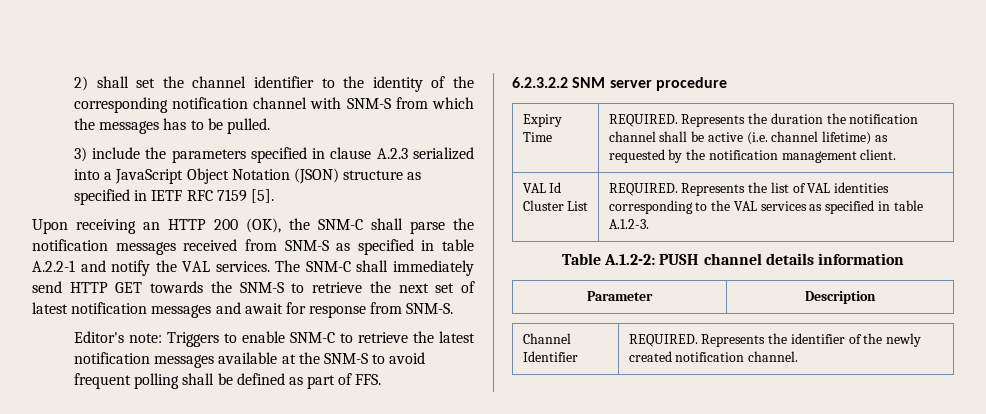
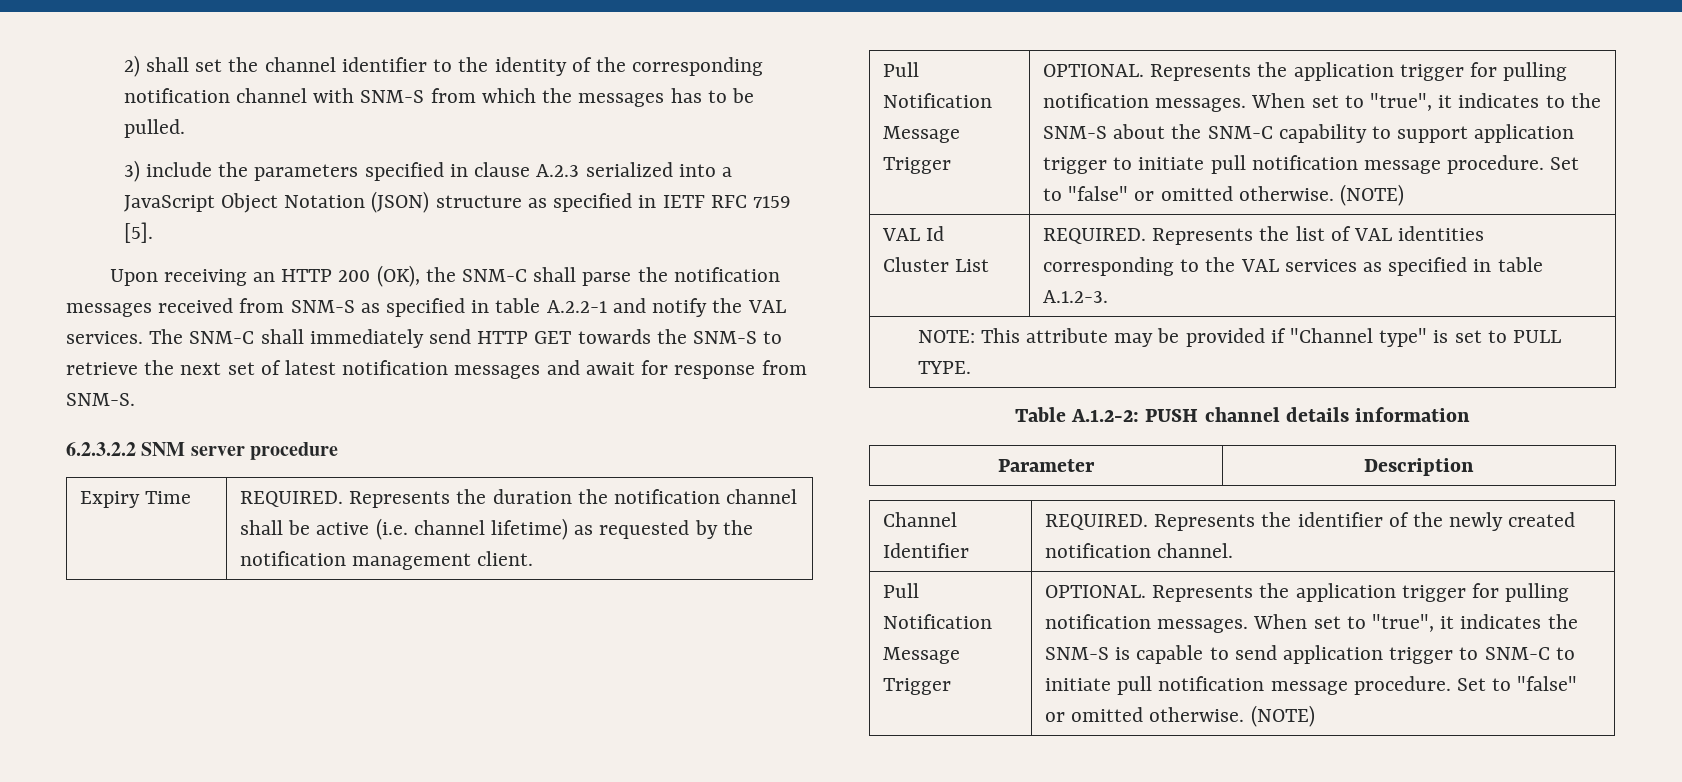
[73,331,476,347] [73,352,426,368] [73,373,382,389] // Editor's note: Triggers to enable SNM-C to retrieve the latest notification messages available at the SNM-S to avoid frequent polling shall be defined as part of FFS. -> (135, 399) none
(897, 154) none -> [882,62,919,77] [882,93,992,108] [882,126,960,143] [882,157,951,174] [1042,62,1568,81] [1042,93,1601,112] [1042,124,1575,143] [1042,155,1580,174] [1042,184,1404,206] // Pull Notification Message Trigger | OPTIONAL. Represents the application trigger for pulling notification messages. When set to "true", it indicates to the SNM-S about the SNM-C capability to support application trigger to initiate pull notification message procedure. Set to "false" or omitted otherwise. (NOTE)
(649, 224) none -> [917,328,1562,347] [917,361,971,374] // NOTE: This attribute may be provided if "Channel type" is set to PULL TYPE.
(799, 356) none -> [882,583,919,598] [882,614,992,629] [882,647,960,664] [882,678,951,695] [1044,583,1570,602] [1044,614,1578,633] [1044,645,1575,664] [1044,676,1578,695] [1044,705,1315,727] // Pull Notification Message Trigger | OPTIONAL. Represents the application trigger for pulling notification messages. When set to "true", it indicates the SNM-S is capable to send application trigger to SNM-C to initiate pull notification message procedure. Set to "false" or omitted otherwise. (NOTE)

